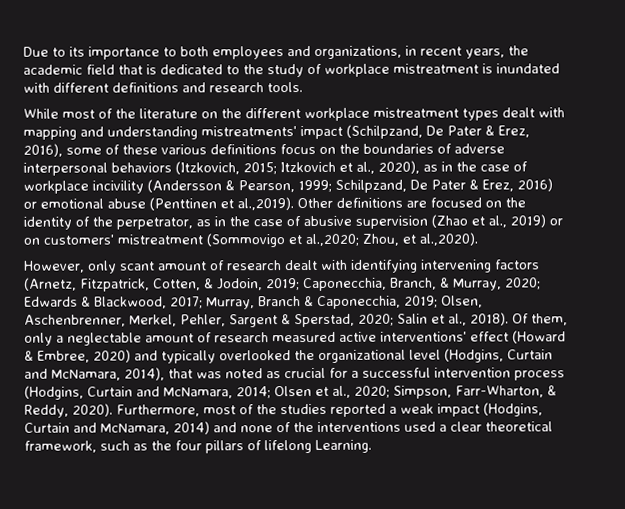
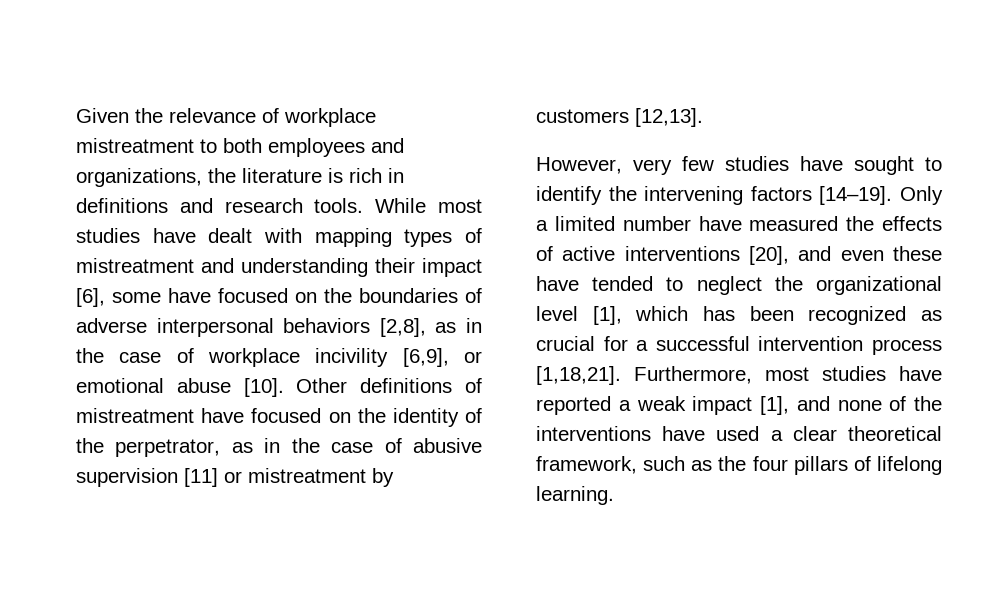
[23,46,160,60] Due to its importance -> [76,108,376,127] [76,138,194,153] Given the relevance of workplace mistreatment
[405,45,529,59] [23,63,560,78] [23,82,109,93] in recent years, the academic field that is dedicated to the study of workplace mistreatment is inundated with different -> [208,168,404,183] the literature is rich in
(303, 87) // -> (364, 205) none
[98,107,565,122] [23,124,530,140] [23,143,316,157] of the literature on the different workplace mistreatment types dealt with mapping and understanding mistreatments' impact (Schilpzand, De Pater & Erez, 2016), some of these various definitions focus -> [76,228,482,247] [76,258,482,277] [76,288,288,307] studies have dealt with mapping types of mistreatment and understanding their impact [6], some have focused
[175,160,420,175] (Itzkovich, 2015; Itzkovich et al., 2020), -> [379,318,426,337] [2,8],
[147,178,553,193] [23,197,427,211] (Andersson & Pearson, 1999; Schilpzand, De Pater & Erez, 2016) or emotional abuse (Penttinen et al.,2019). Other definitions are -> [402,348,482,367] [76,378,483,397] [76,408,245,423] [6,9], or emotional abuse [10]. Other definitions of mistreatment have
[431,214,563,228] [23,232,478,248] [24,259,540,274] [24,277,541,292] [24,295,483,310] [24,312,568,328] [24,330,566,346] [24,348,553,364] [24,367,263,381] (Zhao et al., 2019) or on customers' mistreatment (Sommovigo et al.,2020; Zhou, et al.,2020). // However, only scant amount of research dealt with identifying intervening factors (Arnetz, Fitzpatrick, Cotten, & Jodoin, 2019; Caponecchia, Branch, & Murray, 2020; Edwards & Blackwood, 2017; Murray, Branch & Caponecchia, 2019; Olsen, Aschenbrenner, Merkel, Pehler, Sargent & Sperstad, 2020; Salin et al., 2018). Of them, only a neglectable amount of research measured active interventions' effect (Howard & Embree, 2020) and typically overlooked the organizational level (Hodgins, Curtain and McNamara, 2014), that was noted -> [184,468,394,487] [536,108,703,127] [536,156,942,175] [536,186,943,205] [536,216,942,231] [536,246,942,265] [536,276,942,295] [536,306,907,325] [11] or mistreatment by customers [12,13]. // However, very few studies have sought to identify the intervening factors [14–19]. Only a limited number have measured the effects of active interventions [20], and even these have tended to neglect the organizational level [1], which has been recognized
[24,385,557,400] [24,402,543,418] [24,421,210,435] (Hodgins, Curtain and McNamara, 2014; Olsen et al., 2020; Simpson, Farr-Wharton, & Reddy, 2020). Furthermore, most of the studies reported a weak impact (Hodgins, Curtain and McNamara, 2014) -> [536,366,942,385] [536,396,789,415] [1,18,21]. Furthermore, most studies have reported a weak impact [1],
(401, 426) none -> [662,426,706,441] have
[315,439,372,453] Learning. -> [536,486,614,505] learning.

